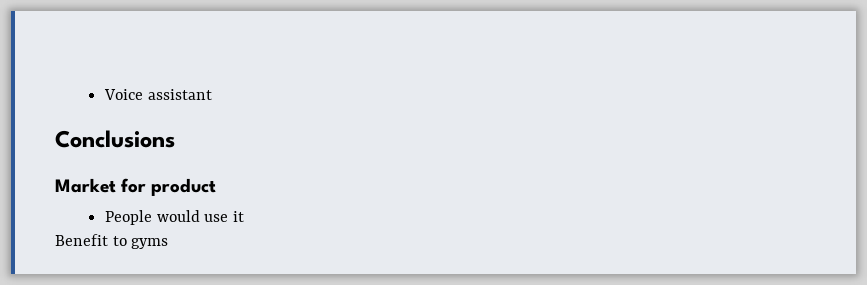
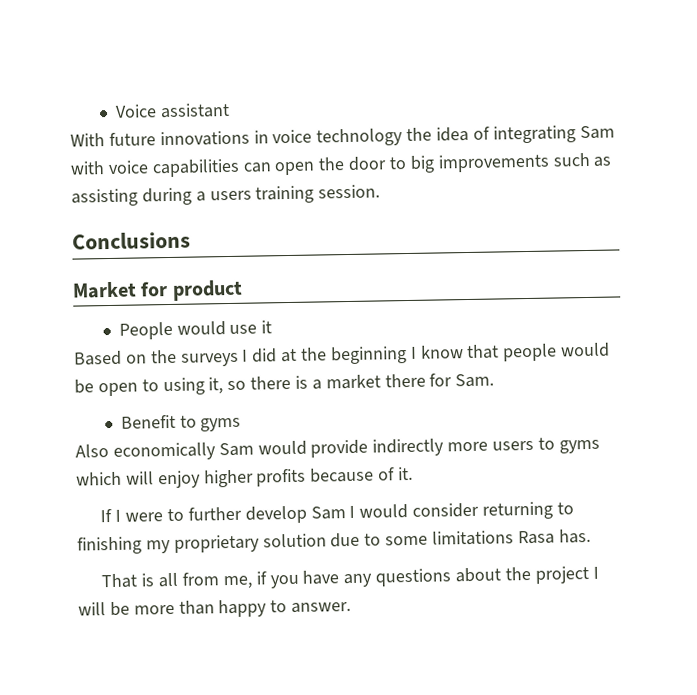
(212, 94) none -> [70,125,615,147] [70,152,613,178] [71,184,381,207] // With future innovations in voice technology the idea of integrating Sam with voice capabilities can open the door to big improvements such as assisting during a users training session.
[55,234,169,249] Benefit to gyms -> [74,342,611,367] [74,373,495,397] [120,414,242,432] [75,437,600,461] [76,466,414,489] [100,501,574,524] [77,528,591,555] [101,566,599,590] [78,599,352,618] Based on the surveys I did at the beginning I know that people would be open to using it, so there is a market there for Sam. // Benefit to gyms // Also economically Sam would provide indirectly more users to gyms which will enjoy higher profits because of it. // If I were to further develop Sam I would consider returning to finishing my proprietary solution due to some limitations Rasa has. // That is all from me, if you have any questions about the project I will be more than happy to answer.

